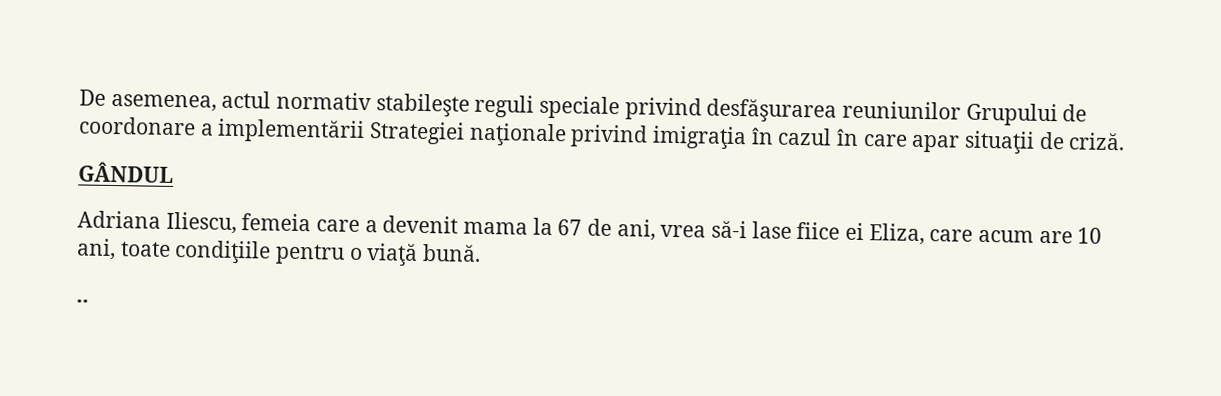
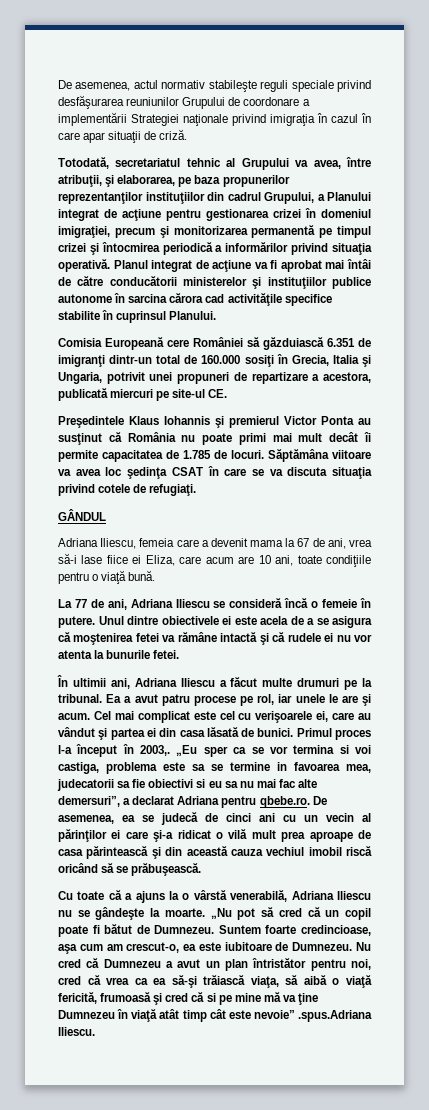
(1126, 141) none -> [58,157,371,170] [58,175,290,187] [58,192,371,204] [58,208,371,221] [58,225,371,238] [58,242,372,255] [58,259,371,272] [58,276,371,289] [58,293,332,306] [58,310,217,323] [58,337,371,350] [58,354,371,367] [58,372,372,384] [58,388,228,401] [58,416,371,428] [58,432,371,445] [58,449,371,462] [58,466,372,479] [58,484,197,496] // Totodată, secretariatul tehnic al Grupului va avea, între atribuţii, şi elaborarea, pe baza propunerilor reprezentanţilor instituţiilor din cadrul Grupului, a Planului integrat de acţiune pentru gestionarea crizei în domeniul imigraţiei, precum şi monitorizarea permanentă pe timpul crizei şi întocmirea periodică a informărilor privind situaţia operativă. Planul integrat de acţiune va fi aprobat mai întâi de către conducătorii ministerelor şi instituţiilor publice autonome în sarcina cărora cad activităţile specifice stabilite în cuprinsul Planului. // Comisia Europeană cere României să găzduiască 6.351 de imigranţi dintr-un total de 160.000 sosiţi în Grecia, Italia şi Ungaria, potrivit unei propuneri de repartizare a acestora, publicată miercuri pe site-ul CE. // Preşedintele Klaus Iohannis şi premierul Victor Ponta au susţinut că România nu poate primi mai mult decât îi permite capacitatea de 1.785 de locuri. Săptămâna viitoare va avea loc şedinţa CSAT în care se va discuta situaţia privind cotele de refugiaţi.
[76,299,89,303] .. -> [58,598,371,610] [58,616,372,628] [58,632,372,645] [58,650,180,659] [57,675,372,690] [58,694,372,706] [58,711,371,723] [58,727,372,740] [58,744,372,757] [58,762,371,774] [57,779,318,791] [58,796,327,808] [58,812,371,825] [58,829,371,842] [58,846,372,859] [58,863,202,876] [58,890,371,903] [58,907,371,920] [58,924,371,937] [58,942,371,954] [58,958,371,971] [58,975,372,988] [58,992,319,1005] [58,1009,372,1022] [58,1027,95,1036] La 77 de ani, Adriana Iliescu se consideră încă o femeie în putere. Unul dintre obiectivele ei este acela de a se asigura că moştenirea fetei va rămâne intactă şi că rudele ei nu vor atenta la bunurile fetei. // În ultimii ani, Adriana Iliescu a făcut multe drumuri pe la tribunal. Ea a avut patru procese pe rol, iar unele le are şi acum. Cel mai complicat este cel cu verişoarele ei, care au vândut şi partea ei din casa lăsată de bunici. Primul proces l-a început în 2003,. „Eu sper ca se vor termina si voi castiga, problema este sa se termine in favoarea mea, judecatorii sa fie obiectivi si eu sa nu mai fac alte demersuri”, a declarat Adriana pentru qbebe.ro. De asemenea, ea se judecă de cinci ani cu un vecin al părinţilor ei care şi-a ridicat o vilă mult prea aproape de casa părintească şi din această cauza vechiul imobil riscă oricând să se prăbuşească. // Cu toate că a ajuns la o vârstă venerabilă, Adriana Iliescu nu se gândeşte la moarte. „Nu pot să cred că un copil poate fi bătut de Dumnezeu. Suntem foarte credincioase, aşa cum am crescut-o, ea este iubitoare de Dumnezeu. Nu cred că Dumnezeu a avut un plan întristător pentru noi, cred că vrea ca ea să-şi trăiască viaţa, să aibă o viaţă fericită, frumoasă şi cred că si pe mine mă va ţine Dumnezeu în viaţă atât timp cât este nevoie” .spus.Adriana Iliescu.

